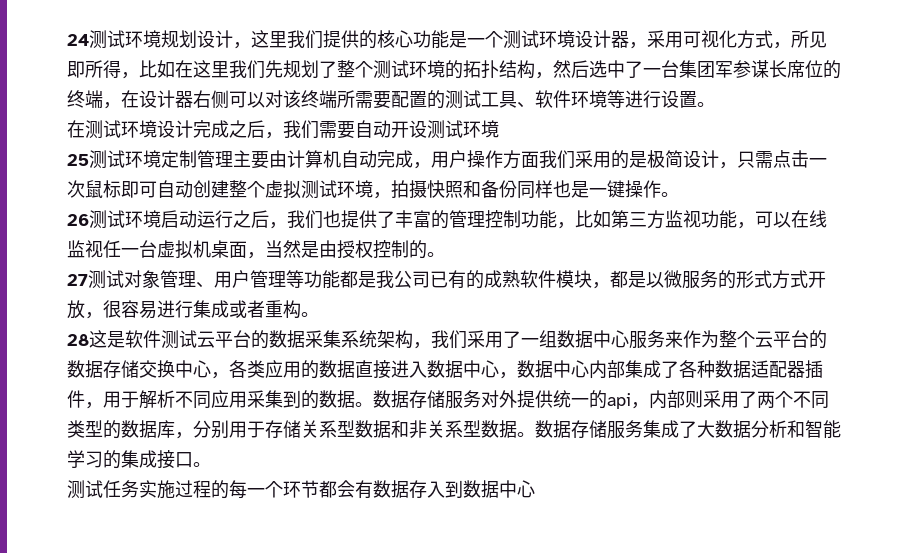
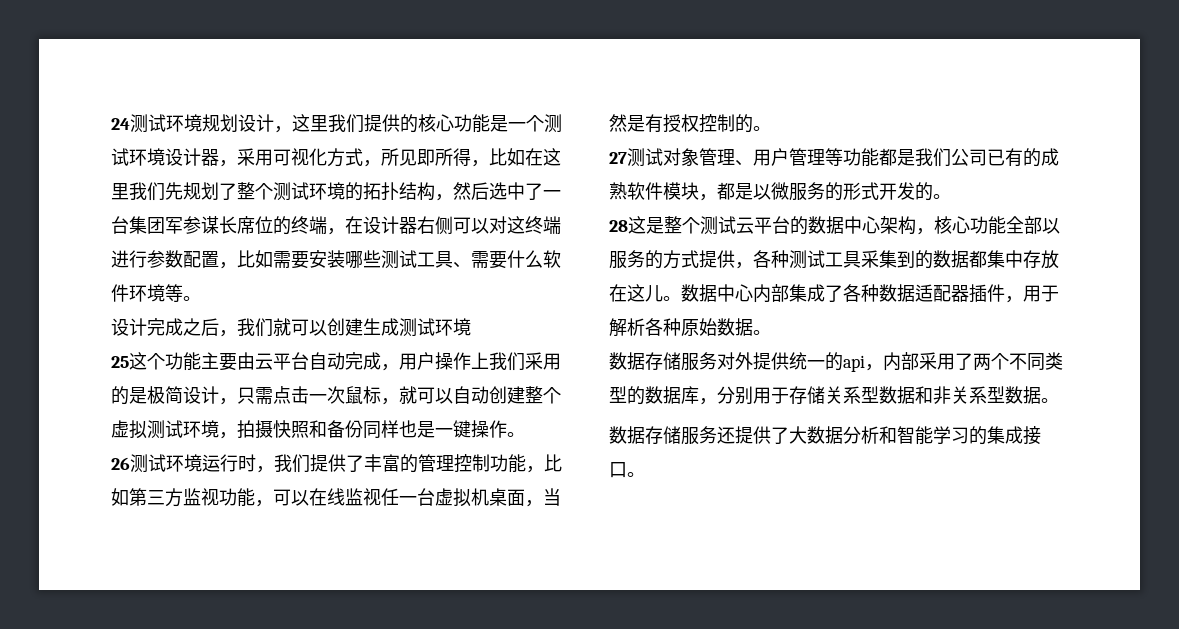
[283,90,445,109] 该终端所需要配置的 -> [507,216,561,234] [111,250,381,269] 这终端进行参数配置，比如需要安装哪些
(535, 105) none -> [471,250,543,269] 需要什么
[625,90,715,108] [67,120,157,139] 进行设置。 // 在测试环境 -> [183,296,201,301] 。 //
[319,120,427,139] 需要自动开设 -> [273,318,399,336] 就可以创建生成
[89,150,341,169] 测试环境定制管理主要由计算机 -> [129,352,309,371] 这个功能主要由云平台
[503,150,539,169] 方面 -> [471,352,489,369] 上
[121,181,157,198] 即可 -> [381,386,453,405] ，就可以
[161,210,341,229] 启动运行之后，我们也 -> [202,454,310,473] 运行时，我们
[319,240,337,258] 由 -> [645,114,663,133] 有
(394, 279) none -> [933,148,951,167] 们
[772,270,826,289] [67,300,301,319] 方式开放，很容易进行集成或者重构 -> [879,182,933,201] 开发的
[125,330,161,348] 软件 -> [664,216,700,234] 整个
[305,330,827,349] [67,360,517,379] 采集系统架构，我们采用了一组数据中心服务来作为整个云平台的数据存储交换中心，各类应用的数据直接进入数据中心， -> [844,216,1060,235] [609,250,1059,269] [609,284,681,302] 中心架构，核心功能全部以服务的方式提供，各种测试工具采集到的数据都集中存放在这儿。
[175,390,373,409] 不同应用采集到的数据。 -> [645,318,771,336] 各种原始数据。 //
[685,390,703,408] 则 -> (919, 361) none
[535,420,679,439] 数据存储服务集成 -> [609,426,771,445] // 数据存储服务还提供
[67,480,535,499] // 测试任务实施过程的每一个环节都会有数据存入到数据中心 -> (645, 474) none

